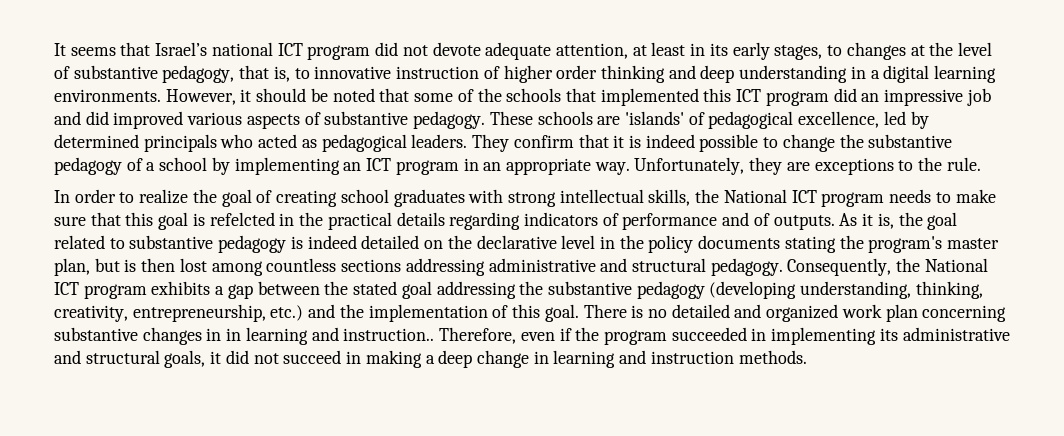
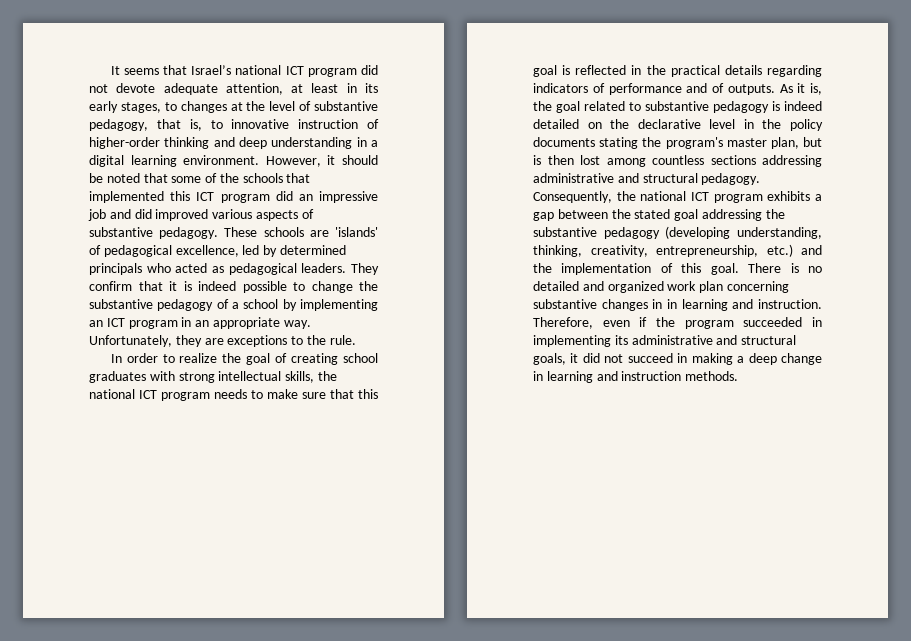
[503,65,598,83] higher order -> [89,137,160,149] higher-order
[54,89,161,102] environments. -> [183,155,260,165] environment.
[723,189,787,203] National -> [89,389,135,399] national
[209,212,275,226] refelcted -> [575,65,627,75] reflected
[924,258,988,272] National -> [640,191,687,201] national
[343,328,435,341] instruction.. -> [758,299,822,309] instruction.

